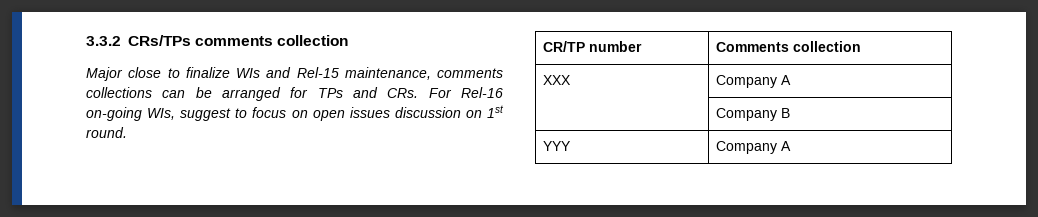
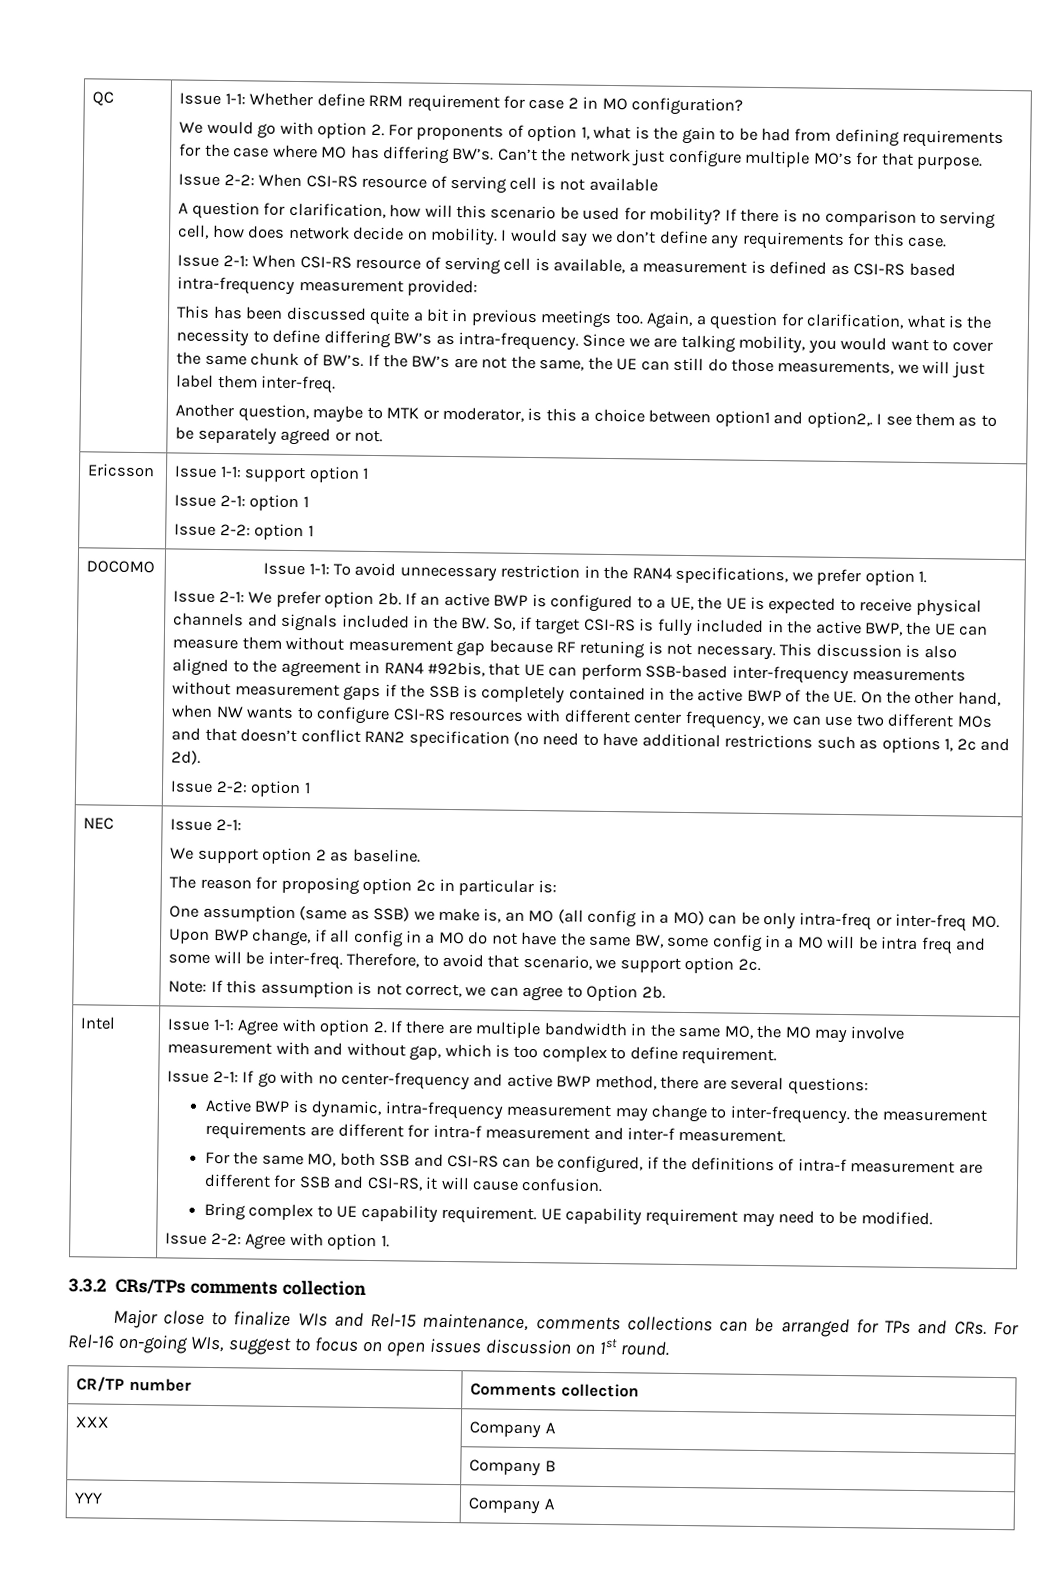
(86, 41) none -> [92,91,115,106] [179,92,744,116] [179,120,1005,149] [179,143,983,170] [178,173,658,194] [178,201,997,229] [177,224,947,250] [177,254,956,277] [177,276,479,297] [176,305,993,331] [176,328,993,354] [176,351,985,379] [176,374,337,394] [175,403,997,429] [175,426,384,446] [87,463,156,478] [174,465,370,483] [174,494,309,512] [174,523,314,541] [86,560,156,574] [263,562,927,586] [173,590,982,617] [173,612,989,637] [172,636,957,661] [172,658,967,685] [172,681,1001,707] [171,704,992,729] [171,727,1010,754] [171,750,202,765] [170,780,311,798] [83,817,115,830] [170,818,242,831] [170,847,421,865] [169,875,557,897] [169,904,1000,932] [169,928,987,955] [168,951,761,974] [168,979,666,1002] [80,1016,117,1030] [167,1018,906,1044] [167,1041,778,1066] [167,1070,869,1096] [204,1098,987,1125] [204,1121,787,1143] [204,1151,983,1174] [203,1173,604,1192] [203,1202,933,1228] [165,1232,390,1251] QC | Issue 1-1: Whether define RRM requirement for case 2 in MO configuration? // We would go with option 2. For proponents of option 1, what is the gain to be had from defining requirements for the case where MO has differing BW’s. Can’t the network just configure multiple MO’s for that purpose. // Issue 2-2: When CSI-RS resource of serving cell is not available // A question for clarification, how will this scenario be used for mobility? If there is no comparison to serving cell, how does network decide on mobility. I would say we don’t define any requirements for this case. // Issue 2-1: When CSI-RS resource of serving cell is available, a measurement is defined as CSI-RS based intra-frequency measurement provided: // This has been discussed quite a bit in previous meetings too. Again, a question for clarification, what is the necessity to define differing BW’s as intra-frequency. Since we are talking mobility, you would want to cover the same chunk of BW’s. If the BW’s are not the same, the UE can still do those measurements, we will just label them inter-freq. // Another question, maybe to MTK or moderator, is this a choice between option1 and option2,. I see them as to be separately agreed or not. // Ericsson | Issue 1-1: support option 1 // Issue 2-1: option 1 // Issue 2-2: option 1 // DOCOMO | Issue 1-1: To avoid unnecessary restriction in the RAN4 specifications, we prefer option 1. // Issue 2-1: We prefer option 2b. If an active BWP is configured to a UE, the UE is expected to receive physical channels and signals included in the BW. So, if target CSI-RS is fully included in the active BWP, the UE can measure them without measurement gap because RF retuning is not necessary. This discussion is also aligned to the agreement in RAN4 #92bis, that UE can perform SSB-based inter-frequency measurements without measurement gaps if the SSB is completely contained in the active BWP of the UE. On the other hand, when NW wants to configure CSI-RS resources with different center frequency, we can use two different MOs and that doesn’t conflict RAN2 specification (no need to have additional restrictions such as options 1, 2c and 2d). // Issue 2-2: option 1 // NEC | Issue 2-1: // We support option 2 as baseline. // The reason for proposing option 2c in particular is: // One assumption (same as SSB) we make is, an MO (all config in a MO) can be only intra-freq or inter-freq MO. Upon BWP change, if all config in a MO do not have the same BW, some config in a MO will be intra freq and some will be inter-freq. Therefore, to avoid that scenario, we support option 2c. // Note: If this assumption is not correct, we can agree to Option 2b. // Intel | Issue 1-1: Agree with option 2. If there are multiple bandwidth in the same MO, the MO may involve measurement with and without gap, which is too complex to define requirement. // Issue 2-1: If go with no center-frequency and active BWP method, there are several questions: // Active BWP is dynamic, intra-frequency measurement may change to inter-frequency. the measurement requirements are different for intra-f measurement and inter-f measurement. // For the same MO, both SSB and CSI-RS can be configured, if the definitions of intra-f measurement are different for SSB and CSI-RS, it will cause confusion. // Bring complex to UE capability requirement. UE capability requirement may need to be modified. // Issue 2-2: Agree with option 1. //

